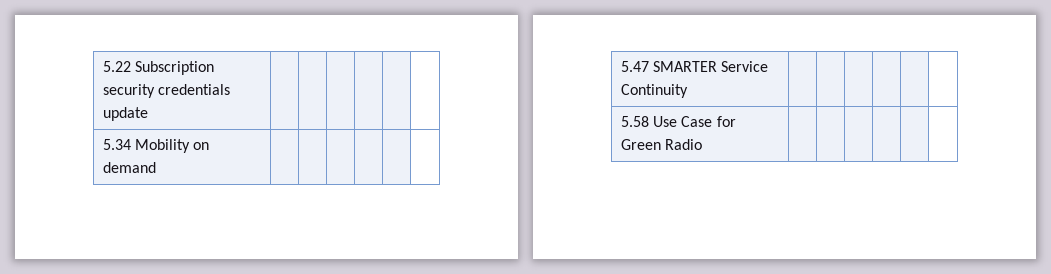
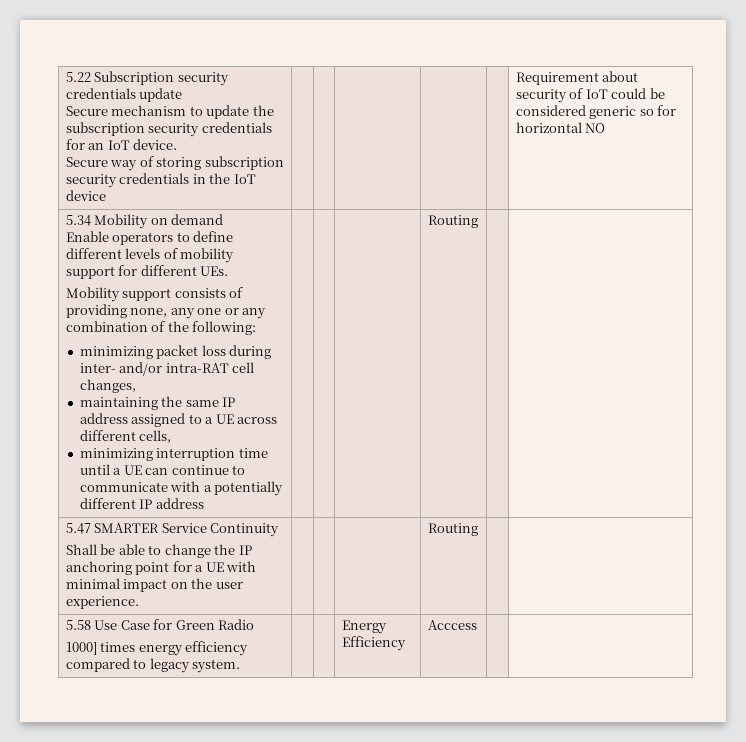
[102,139,210,153] [102,162,156,173] [620,61,769,72] [620,84,688,98] | | | | | | // 5.34 Mobility on demand | | | | | | // 5.47 SMARTER Service Continuity | | | | -> [65,105,274,119] [65,122,272,137] [65,139,178,150] [65,156,284,171] [65,173,256,188] [65,190,106,201] [515,71,639,85] [515,88,665,103] [515,105,677,119] [515,122,606,133] [65,214,224,229] [65,231,234,245] [65,248,235,263] [65,265,229,279] [65,287,244,302] [65,304,267,319] [65,321,257,335] [79,345,272,359] [79,362,255,376] [79,379,136,393] [79,396,236,410] [79,413,278,427] [79,430,172,443] [79,448,268,461] [79,464,246,475] [79,481,284,496] [79,498,204,509] [427,215,478,228] [65,523,280,537] [65,544,252,558] [65,561,257,575] [65,578,243,592] [65,596,139,609] [427,523,478,536] // Secure mechanism to update the subscription security credentials for an IoT device. // Secure way of storing subscription security credentials in the IoT device | | | | | | Requirement about security of IoT could be considered generic so for horizontal NO // 5.34 Mobility on demand // Enable operators to define different levels of mobility support for different UEs. // Mobility support consists of providing none, any one or any combination of the following: // minimizing packet loss during inter- and/or intra-RAT cell changes, // maintaining the same IP address assigned to a UE across different cells, // minimizing interruption time until a UE can continue to communicate with a potentially different IP address | | | | Routing | | // 5.47 SMARTER Service Continuity // Shall be able to change the IP anchoring point for a UE with minimal impact on the user experience. | | | | Routing
(702, 144) | | | | -> [65,641,249,656] [65,658,241,673] [341,620,387,634] [341,636,406,651] [427,620,477,630] // 1000] times energy efficiency compared to legacy system. | | | Energy Efficiency | Acccess

